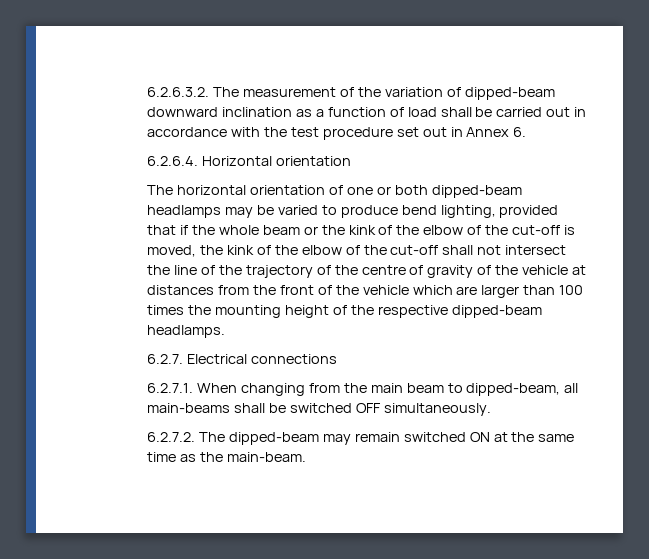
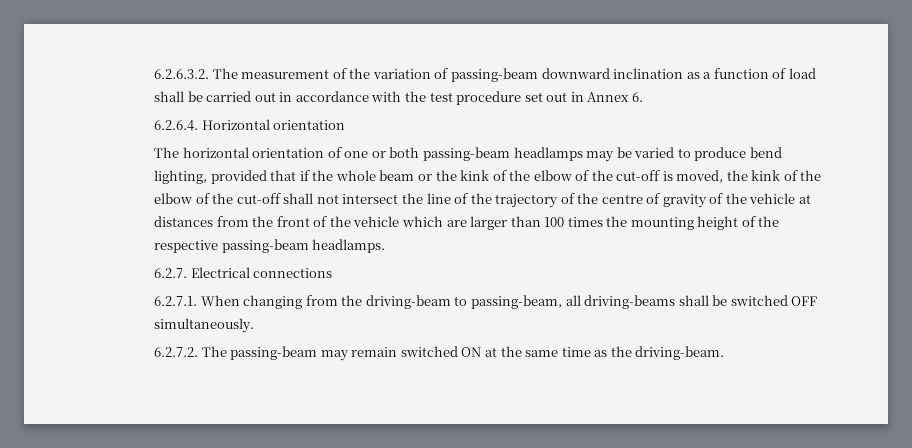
[464,87,555,100] dipped-beam -> [450,68,538,82] passing-beam
[431,185,522,198] dipped-beam -> [422,147,510,161] passing-beam
[451,305,542,318] dipped-beam -> [221,239,309,253] passing-beam
[370,383,579,396] [147,403,231,413] main beam to dipped-beam, all main-beams -> [365,295,676,309] driving-beam to passing-beam, all driving-beams
[228,432,319,445] dipped-beam -> [230,346,318,360] passing-beam
[226,452,306,462] main-beam. -> [635,346,725,360] driving-beam.

